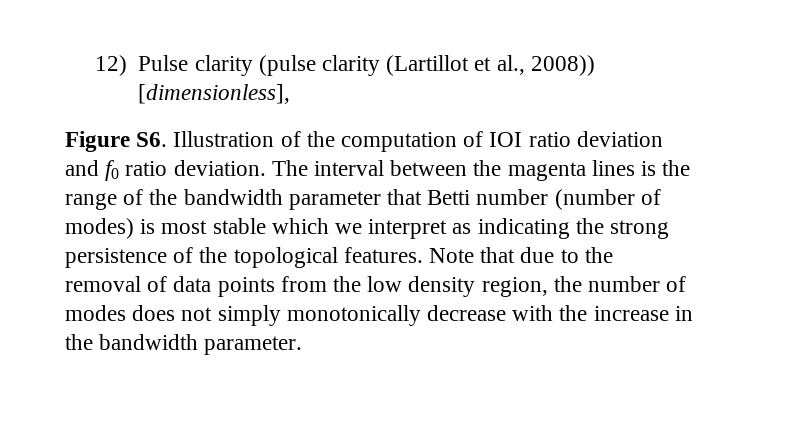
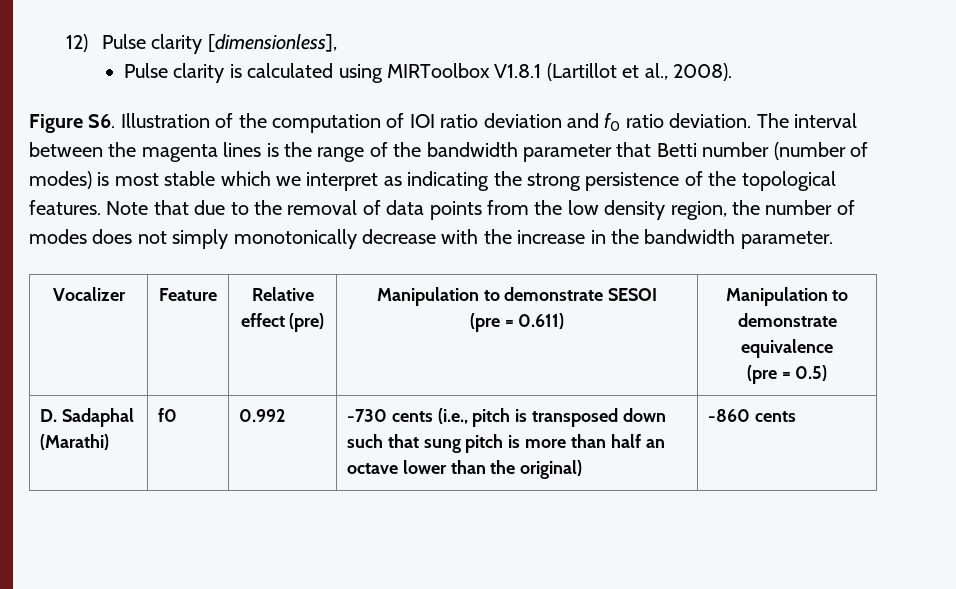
[258,55,380,76] (pulse clarity -> [207,34,337,52] [124,63,542,83] [dimensionless], // Pulse clarity is calculated using MIRToolbox V1.8.1
[530,55,595,76] [138,84,291,104] 2008)) [dimensionless], -> [673,63,733,81] 2008).
(303, 345) none -> [52,287,126,301] [159,288,217,301] [251,287,314,301] [240,313,325,332] [376,287,658,306] [469,313,565,332] [725,287,849,306] [737,313,837,327] [741,339,833,358] [746,365,828,384] [39,408,134,427] [39,434,109,450] [157,408,177,422] [238,409,286,422] [346,408,666,427] [346,434,665,453] [346,460,583,479] [707,409,796,422] // Vocalizer | Feature | Relative effect (pre) | Manipulation to demonstrate SESOI // (pre = 0.611) | Manipulation to demonstrate equivalence // (pre = 0.5) // D. Sadaphal (Marathi) | f0 | 0.992 | -730 cents (i.e., pitch is transposed down such that sung pitch is more than half an octave lower than the original) | -860 cents

